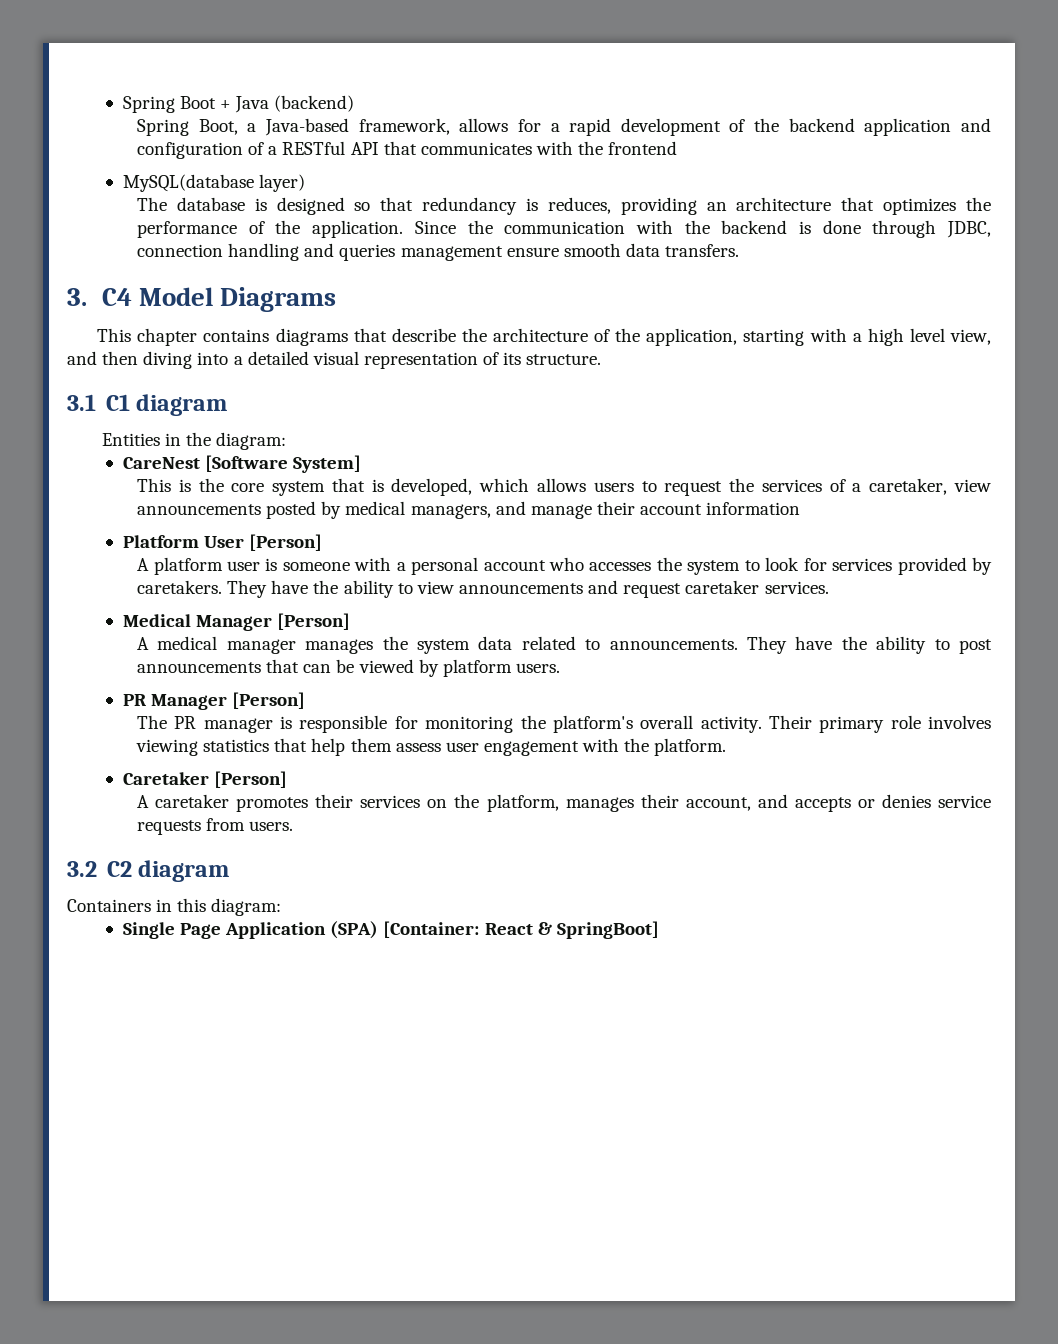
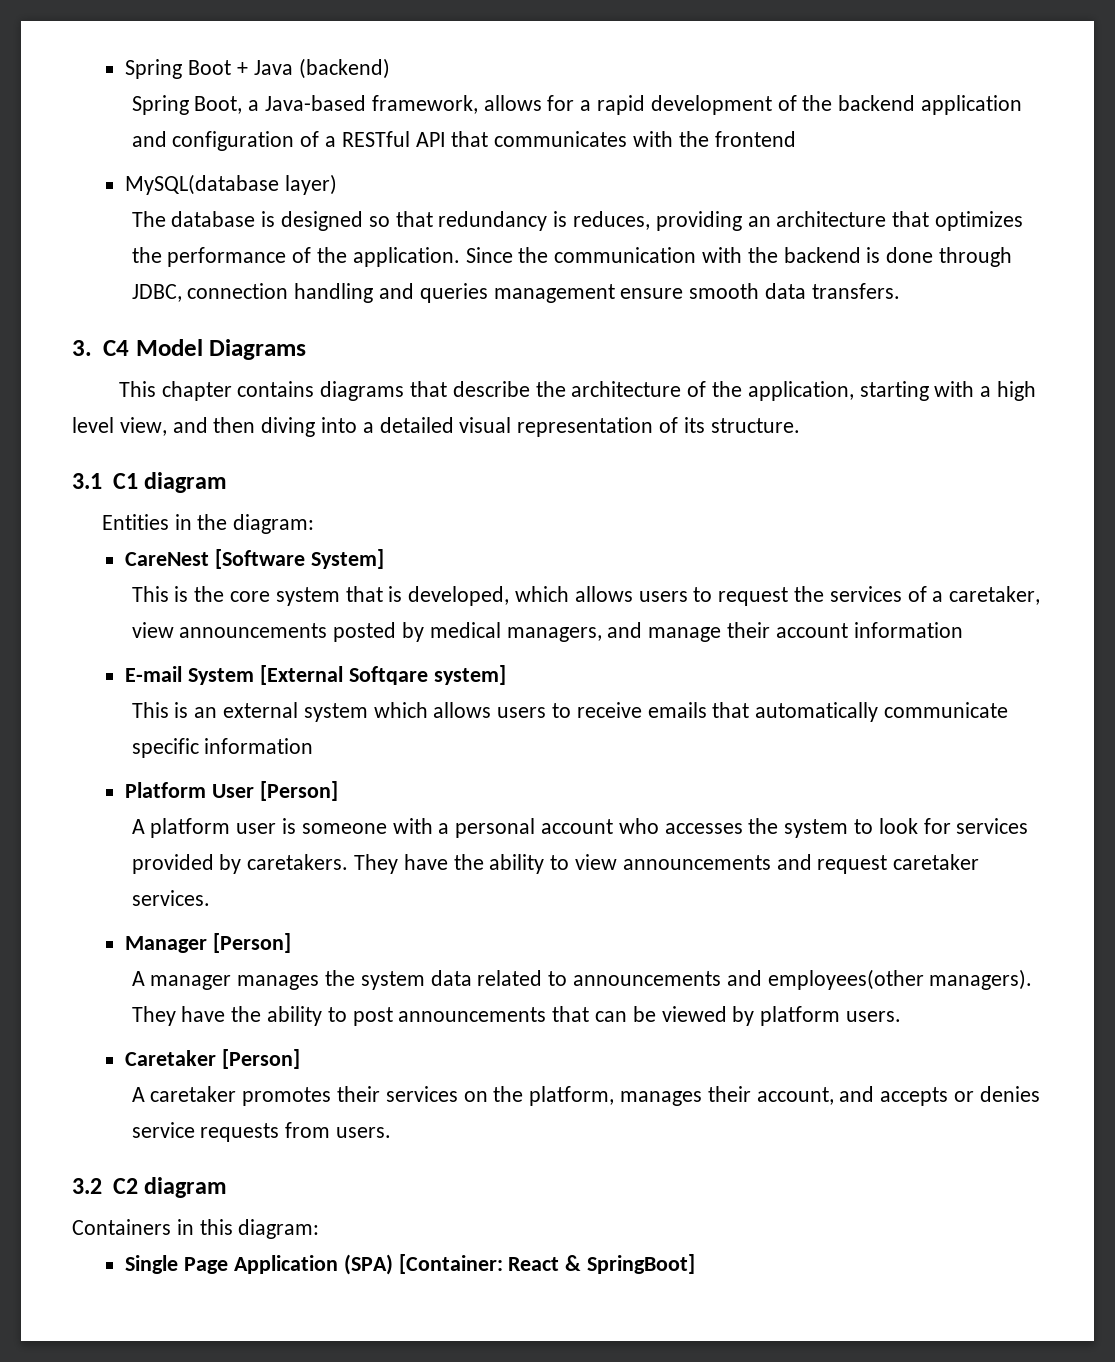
(801, 508) none -> [125,665,506,685] [131,702,1009,722] [131,738,314,758] // E-mail System [External Softqare system] // This is an external system which allows users to receive emails that automatically communicate specific information
[122,614,191,627] Medical -> (210, 898) none
[157,636,218,650] medical -> (145, 978) none
[609,639,738,650] announcements. -> [573,969,1033,990] announcements and employees(other managers).
[122,692,306,710] [137,715,991,733] [136,738,727,756] // PR Manager [Person] // The PR manager is responsible for monitoring the platform's overall activity. Their primary role involves viewing statistics that help them assess user engagement with the platform. -> (902, 1016) none

